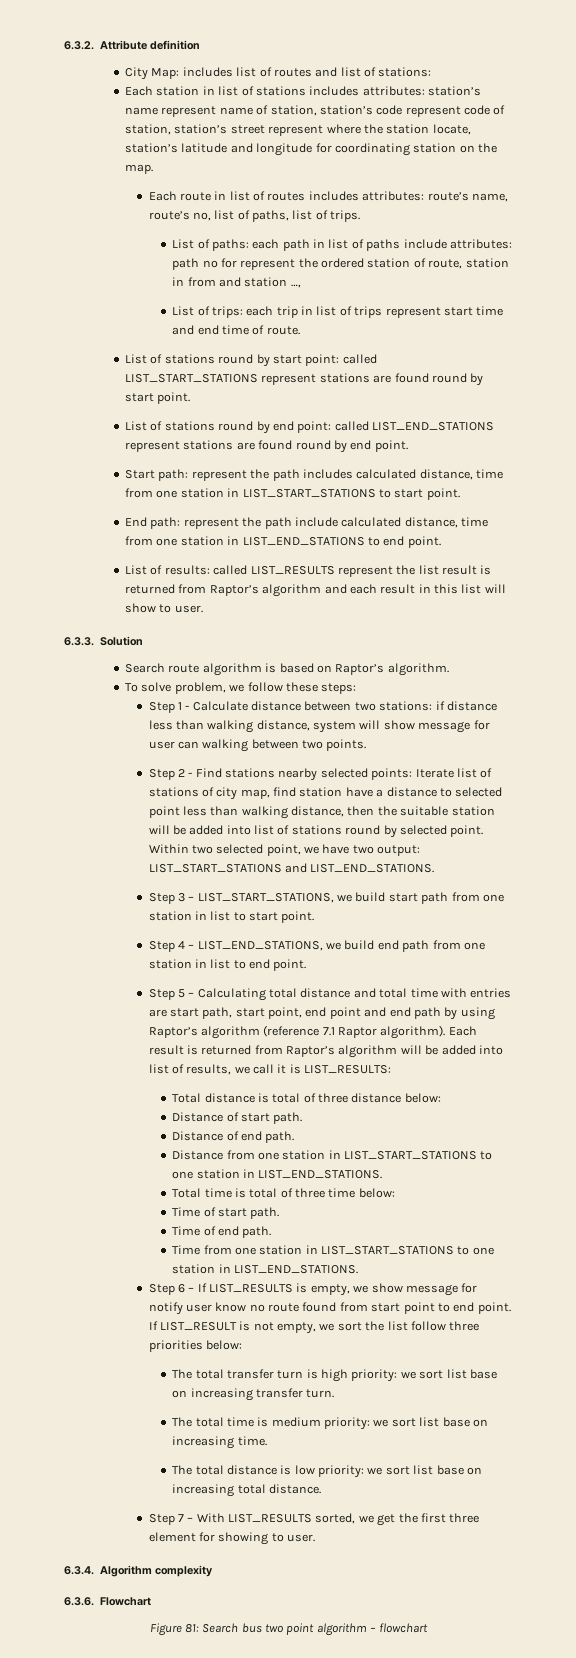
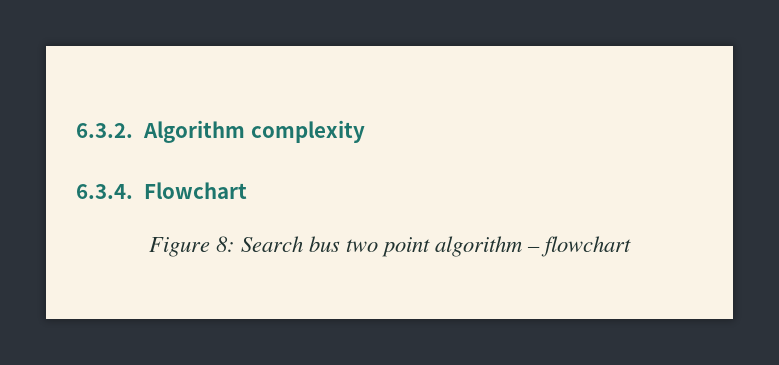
[100,40,201,50] [124,67,432,80] [124,86,481,96] [124,105,506,117] [124,124,471,136] [124,143,497,156] [124,164,153,174] [148,191,508,202] [148,210,361,222] [172,239,512,251] [172,258,509,270] [172,277,301,288] [172,306,504,318] [172,325,300,335] [124,354,377,367] [124,373,484,386] [124,392,191,404] [124,421,494,434] [124,440,408,453] [124,469,503,481] [124,488,460,500] [124,517,488,529] [124,536,441,548] [124,565,492,577] [124,584,506,597] [124,603,203,613] [64,636,144,646] [124,663,449,676] [124,682,357,694] [148,701,497,713] [148,720,490,733] [148,739,367,752] [148,768,493,781] [148,787,503,800] [148,806,495,819] [148,825,484,838] [148,844,421,856] [148,863,435,873] [148,892,504,904] [148,911,315,923] [148,940,485,952] [148,959,307,971] [148,988,512,1001] [148,1007,495,1020] [148,1025,477,1039] [148,1045,503,1058] [148,1064,392,1075] [172,1093,441,1103] [172,1112,303,1124] [172,1131,295,1143] [172,1150,493,1160] [172,1169,383,1179] [172,1188,395,1198] [172,1207,280,1219] [172,1226,272,1238] [172,1245,494,1255] [172,1264,358,1274] [148,1283,478,1296] [148,1302,511,1315] [148,1321,480,1334] [148,1340,242,1352] [172,1369,497,1382] [172,1388,335,1401] [172,1417,488,1430] [172,1436,267,1449] [172,1465,482,1478] [172,1484,321,1497] [148,1513,480,1526] [148,1532,316,1545] [64,1566,94,1575] Attribute definition // City Map: includes list of routes and list of stations: // Each station in list of stations includes attributes: station’s name represent name of station, station’s code represent code of station, station’s street represent where the station locate, station’s latitude and longitude for coordinating station on the map. // Each route in list of routes includes attributes: route’s name, route’s no, list of paths, list of trips. // List of paths: each path in list of paths include attributes: path no for represent the ordered station of route, station in from and station …, // List of trips: each trip in list of trips represent start time and end time of route. // List of stations round by start point: called LIST_START_STATIONS represent stations are found round by start point. // List of stations round by end point: called LIST_END_STATIONS represent stations are found round by end point. // Start path: represent the path includes calculated distance, time from one station in LIST_START_STATIONS to start point. // End path: represent the path include calculated distance, time from one station in LIST_END_STATIONS to end point. // List of results: called LIST_RESULTS represent the list result is returned from Raptor’s algorithm and each result in this list will show to user. // 6.3.3. Solution // Search route algorithm is based on Raptor’s algorithm. // To solve problem, we follow these steps: // Step 1 - Calculate distance between two stations: if distance less than walking distance, system will show message for user can walking between two points. // Step 2 - Find stations nearby selected points: Iterate list of stations of city map, find station have a distance to selected point less than walking distance, then the suitable station will be added into list of stations round by selected point. Within two selected point, we have two output: LIST_START_STATIONS and LIST_END_STATIONS. // Step 3 – LIST_START_STATIONS, we build start path from one station in list to start point. // Step 4 – LIST_END_STATIONS, we build end path from one station in list to end point. // Step 5 – Calculating total distance and total time with entries are start path, start point, end point and end path by using Raptor’s algorithm (reference 7.1 Raptor algorithm). Each result is returned from Raptor’s algorithm will be added into list of results, we call it is LIST_RESULTS: // Total distance is total of three distance below: // Distance of start path. // Distance of end path. // Distance from one station in LIST_START_STATIONS to one station in LIST_END_STATIONS. // Total time is total of three time below: // Time of start path. // Time of end path. // Time from one station in LIST_START_STATIONS to one station in LIST_END_STATIONS. // Step 6 – If LIST_RESULTS is empty, we show message for notify user know no route found from start point to end point. If LIST_RESULT is not empty, we sort the list follow three priorities below: // The total transfer turn is high priority: we sort list base on increasing transfer turn. // The total time is medium priority: we sort list base on increasing time. // The total distance is low priority: we sort list base on increasing total distance. // Step 7 – With LIST_RESULTS sorted, we get the first three element for showing to user. // 6.3.4. -> (133, 130) none
[64,1597,94,1606] 6.3.6. -> [76,184,133,199] 6.3.4.
[184,1624,199,1633] 81: -> [215,236,235,252] 8:

